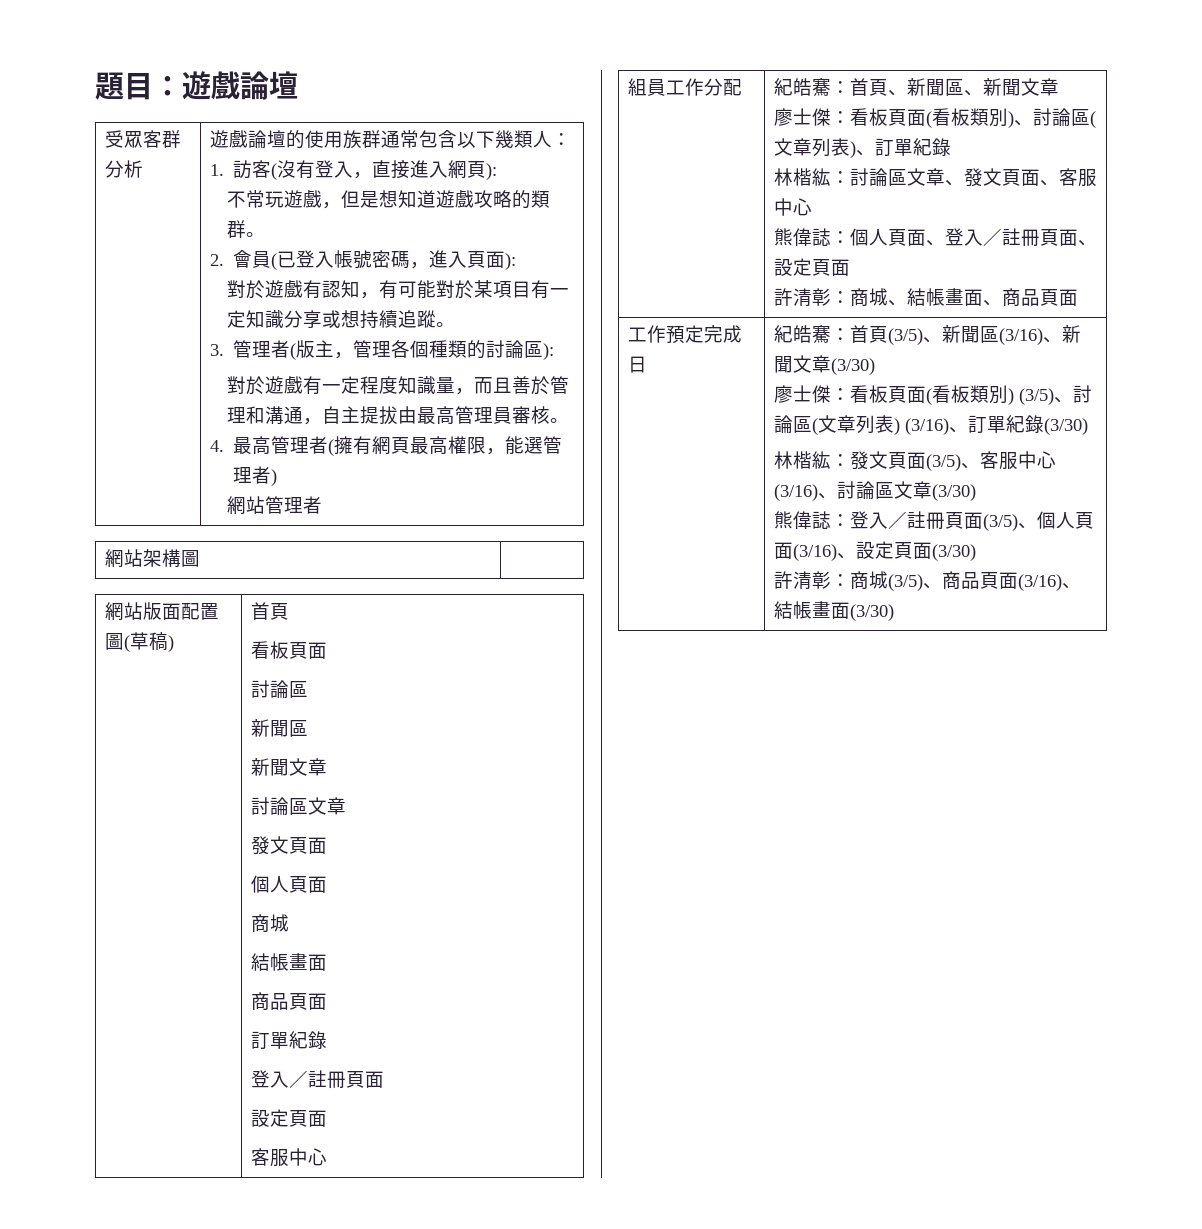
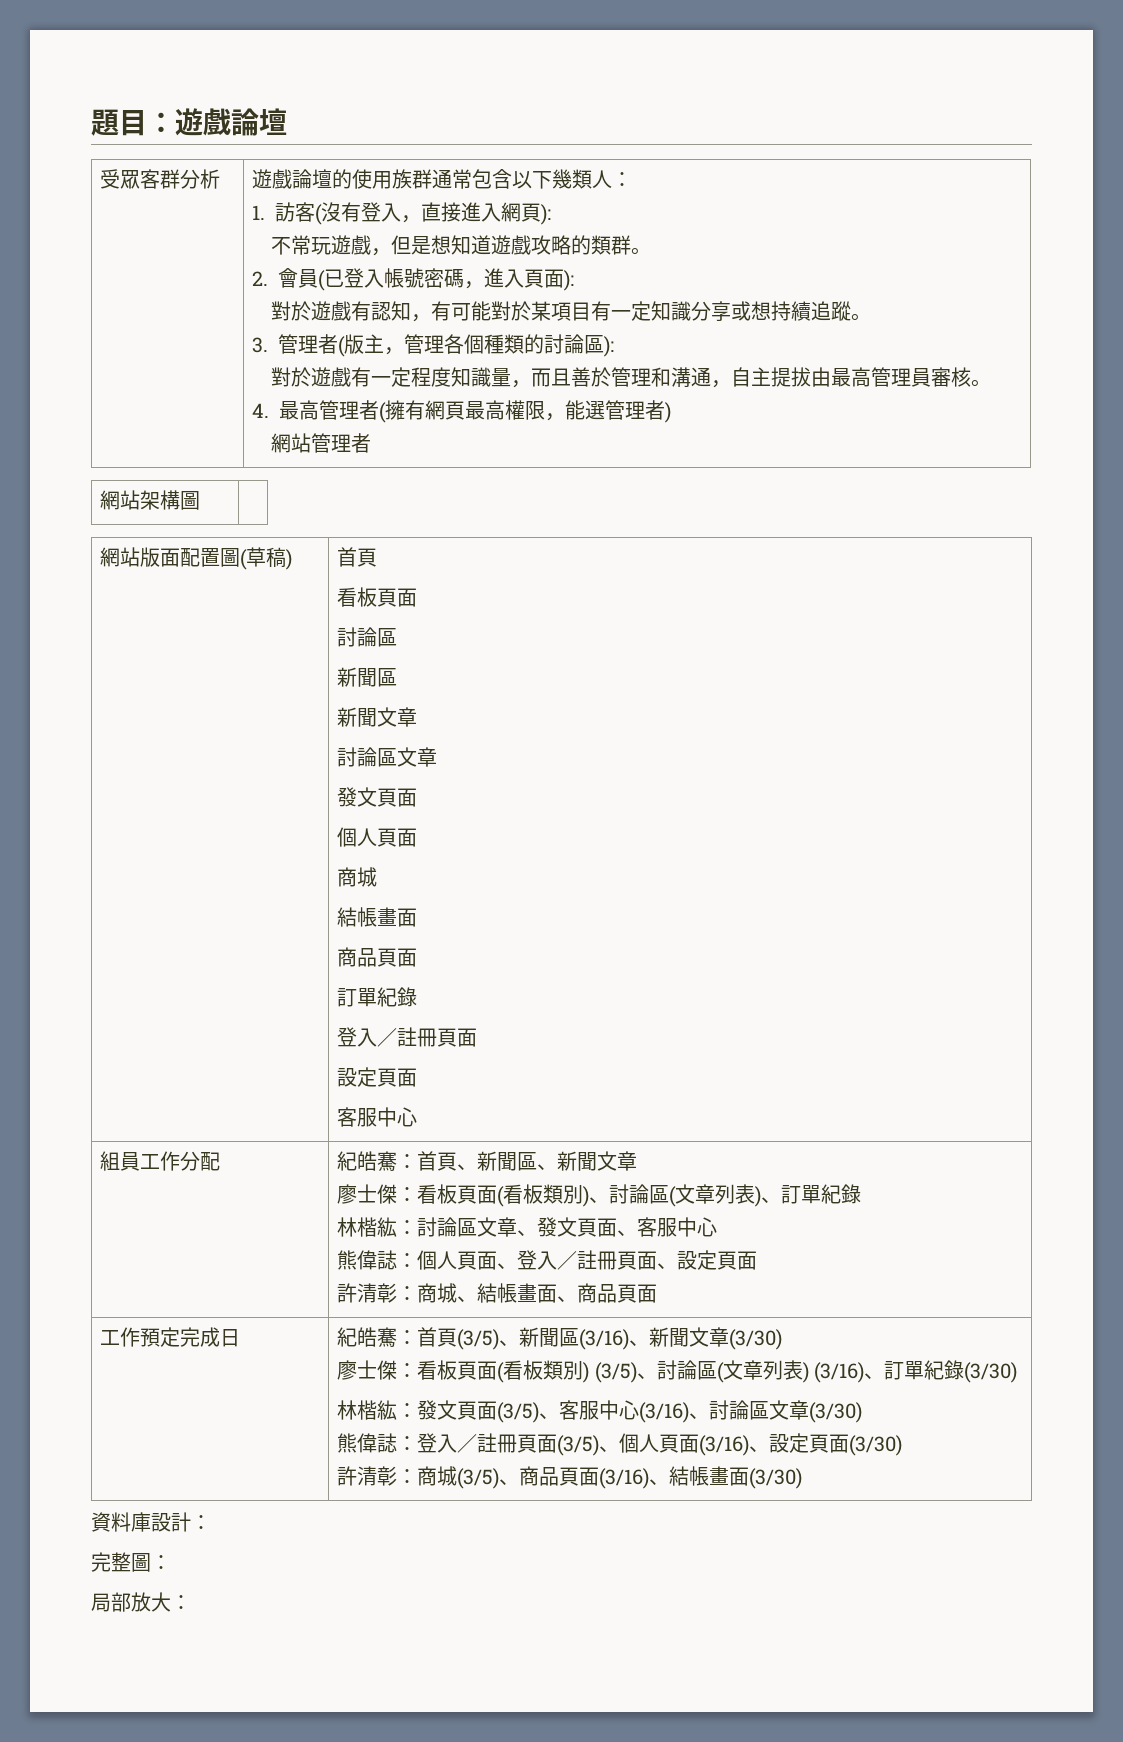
(894, 612) none -> [91,1512,211,1532] [91,1552,171,1572] [91,1592,191,1612] // 資料庫設計： // 完整圖： // 局部放大：

